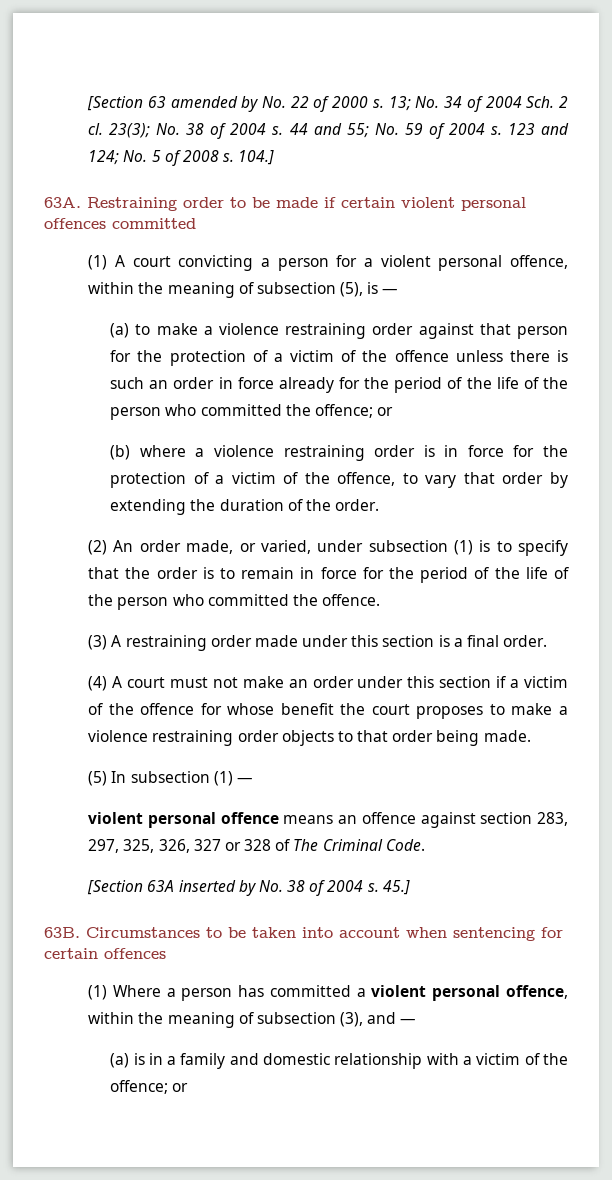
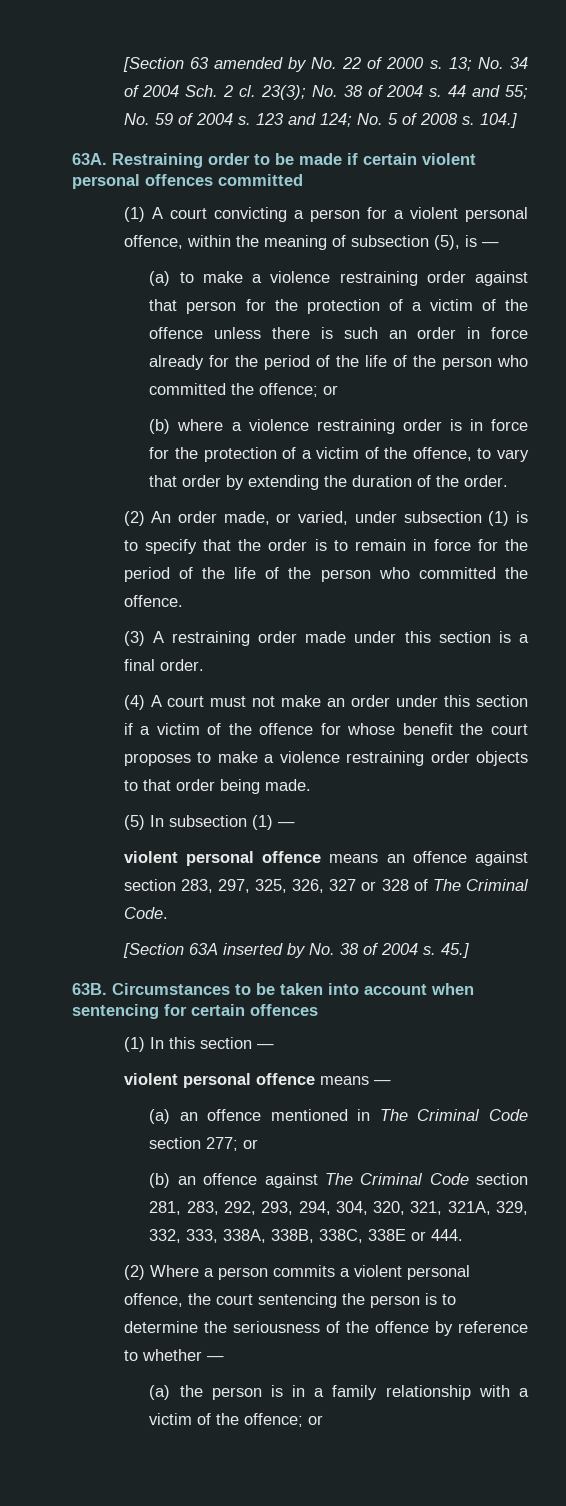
(108, 992) none -> [149,1037,274,1049] [123,1073,391,1088] [149,1109,528,1124] [149,1137,259,1151] [149,1173,528,1188] [149,1201,528,1215] [149,1229,464,1243] [123,1265,145,1280] In this section — // violent personal offence means — // (a) an offence mentioned in The Criminal Code section 277; or // (b) an offence against The Criminal Code section 281, 283, 292, 293, 294, 304, 320, 321, 321A, 329, 332, 333, 338A, 338B, 338C, 338E or 444. // (2)
[238,985,568,1001] [88,1012,417,1028] [110,1053,130,1068] has committed a violent personal offence, within the meaning of subsection (3), and — // (a) -> [272,1265,470,1280] [123,1293,456,1308] [123,1321,528,1336] [123,1349,224,1361] [149,1385,262,1400] commits a violent personal offence, the court sentencing the person is to determine the seriousness of the offence by reference to whether — // (a) the person
[229,1053,331,1065] and domestic -> (378, 1392) none

